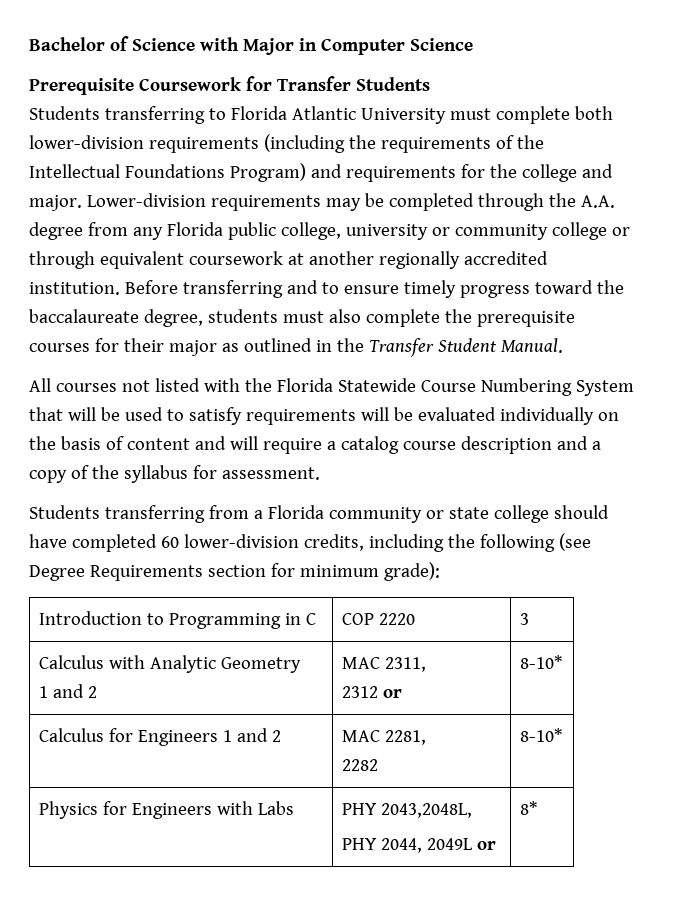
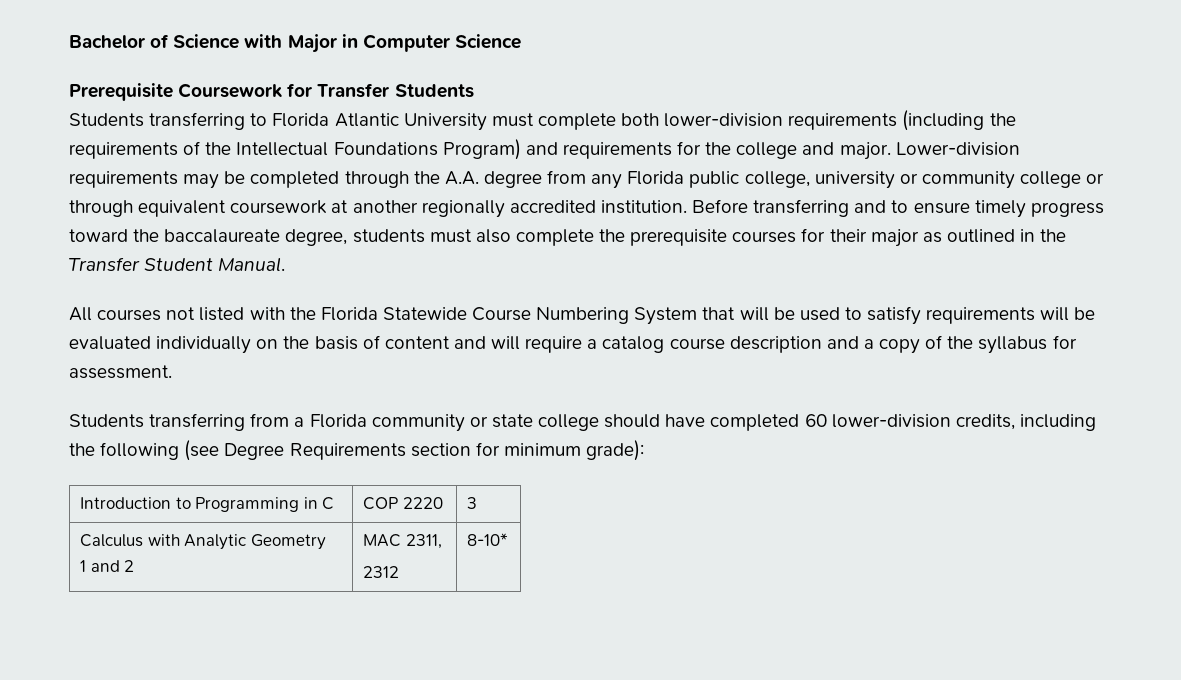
[382,689,402,698] [519,655,562,669] [38,728,281,746] [341,730,426,745] [341,759,378,771] [519,728,562,742] [38,801,294,819] [341,803,472,818] [341,838,496,853] [519,801,537,815] or | 8-10* // Calculus for Engineers 1 and 2 | MAC 2281, // 2282 | 8-10* // Physics for Engineers with Labs | PHY 2043,2048L, // PHY 2044, 2049L or | 8* -> [467,533,509,546] | 8-10*

